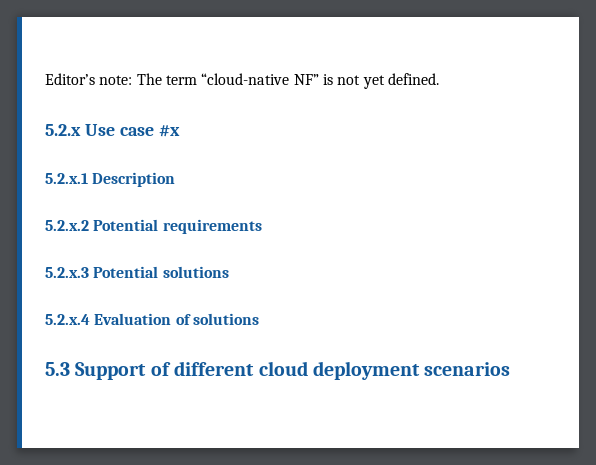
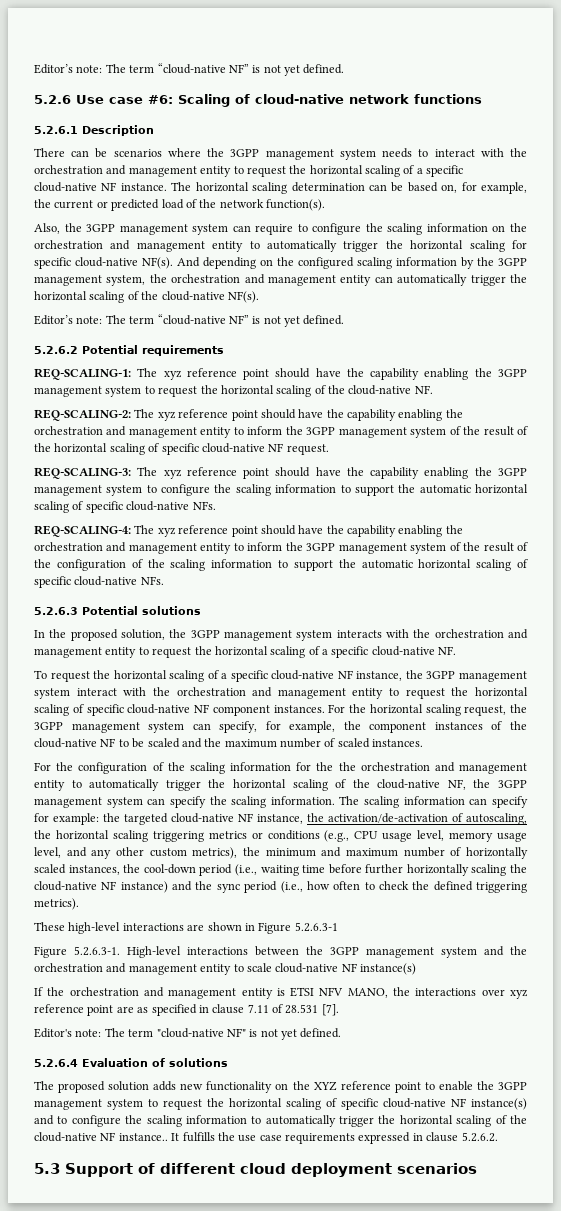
[45,124,81,136] 5.2.x -> [34,95,71,104] 5.2.6
[158,125,180,137] [45,172,176,187] [45,219,262,234] [45,266,229,278] [45,313,259,325] #x // 5.2.x.1 Description // 5.2.x.2 Potential requirements // 5.2.x.3 Potential solutions // 5.2.x.4 Evaluation of solutions -> [148,94,482,107] [34,125,154,136] [34,148,527,160] [34,165,464,177] [34,182,528,194] [34,199,325,211] [34,223,528,235] [34,240,527,252] [34,257,527,269] [34,274,527,286] [34,291,259,303] [34,314,345,327] [34,345,224,356] [34,368,527,380] [34,385,433,397] [34,409,463,421] [34,426,528,438] [34,443,329,455] [34,467,527,479] [34,484,528,496] [34,501,216,513] [34,525,463,537] [34,542,528,554] [34,559,528,571] [34,576,164,588] [34,606,201,615] [34,629,528,641] [34,646,457,658] [34,670,528,682] [34,687,528,699] [34,704,527,716] [34,721,528,733] [34,738,424,748] [34,762,528,774] [34,779,527,791] [34,796,528,808] [34,813,527,825] [34,830,528,842] [34,847,528,859] [34,864,527,876] [34,881,527,893] [34,898,79,910] [34,922,338,934] [34,946,527,958] [34,963,416,975] [34,987,529,999] [34,1004,339,1016] [34,1028,342,1040] [34,1058,228,1067] [34,1081,527,1093] [34,1098,527,1110] [34,1115,527,1127] [34,1132,498,1144] #6: Scaling of cloud-native network functions // 5.2.6.1 Description // There can be scenarios where the 3GPP management system needs to interact with the orchestration and management entity to request the horizontal scaling of a specific cloud-native NF instance. The horizontal scaling determination can be based on, for example, the current or predicted load of the network function(s). // Also, the 3GPP management system can require to configure the scaling information on the orchestration and management entity to automatically trigger the horizontal scaling for specific cloud-native NF(s). And depending on the configured scaling information by the 3GPP management system, the orchestration and management entity can automatically trigger the horizontal scaling of the cloud-native NF(s). // Editor’s note: The term “cloud-native NF” is not yet defined. // 5.2.6.2 Potential requirements // REQ-SCALING-1: The xyz reference point should have the capability enabling the 3GPP management system to request the horizontal scaling of the cloud-native NF. // REQ-SCALING-2: The xyz reference point should have the capability enabling the orchestration and management entity to inform the 3GPP management system of the result of the horizontal scaling of specific cloud-native NF request. // REQ-SCALING-3: The xyz reference point should have the capability enabling the 3GPP management system to configure the scaling information to support the automatic horizontal scaling of specific cloud-native NFs. // REQ-SCALING-4: The xyz reference point should have the capability enabling the orchestration and management entity to inform the 3GPP management system of the result of the configuration of the scaling information to support the automatic horizontal scaling of specific cloud-native NFs. // 5.2.6.3 Potential solutions // In the proposed solution, the 3GPP management system interacts with the orchestration and management entity to request the horizontal scaling of a specific cloud-native NF. // To request the horizontal scaling of a specific cloud-native NF instance, the 3GPP management system interact with the orchestration and management entity to request the horizontal scaling of specific cloud-native NF component instances. For the horizontal scaling request, the 3GPP management system can specify, for example, the component instances of the cloud-native NF to be scaled and the maximum number of scaled instances. // For the configuration of the scaling information for the the orchestration and management entity to automatically trigger the horizontal scaling of the cloud-native NF, the 3GPP management system can specify the scaling information. The scaling information can specify for example: the targeted cloud-native NF instance, the activation/de-activation of autoscaling, the horizontal scaling triggering metrics or conditions (e.g., CPU usage level, memory usage level, and any other custom metrics), the minimum and maximum number of horizontally scaled instances, the cool-down period (i.e., waiting time before further horizontally scaling the cloud-native NF instance) and the sync period (i.e., how often to check the defined triggering metrics). // These high-level interactions are shown in Figure 5.2.6.3-1 // Figure 5.2.6.3-1. High-level interactions between the 3GPP management system and the orchestration and management entity to scale cloud-native NF instance(s) // If the orchestration and management entity is ETSI NFV MANO, the interactions over xyz reference point are as specified in clause 7.11 of 28.531 [7]. // Editor's note: The term "cloud-native NF" is not yet defined. // 5.2.6.4 Evaluation of solutions // The proposed solution adds new functionality on the XYZ reference point to enable the 3GPP management system to request the horizontal scaling of specific cloud-native NF instance(s) and to configure the scaling information to automatically trigger the horizontal scaling of the cloud-native NF instance.. It fulfills the use case requirements expressed in clause 5.2.6.2.

